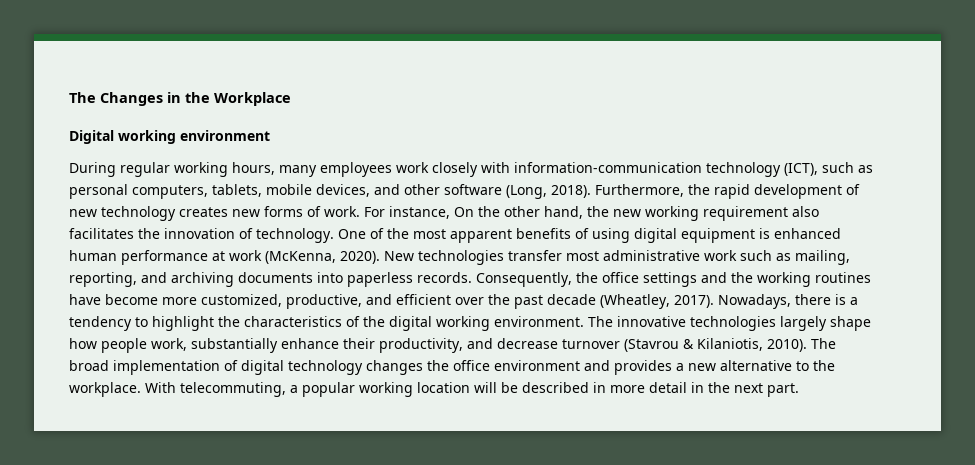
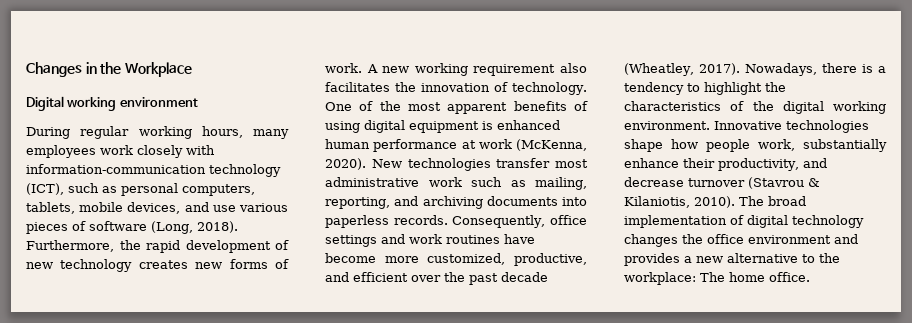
[69,92,96,103] The -> (26, 69) none
[404,184,440,195] other -> [212,203,288,212] [26,221,86,234] use various pieces of
[364,206,609,219] For instance, On the other hand, the -> [366,64,378,73] A
[576,272,598,283] the -> (546, 221) none
[731,272,811,287] the working -> [409,234,442,244] work
[588,316,827,331] The innovative technologies largely -> [714,120,869,133] Innovative technologies
[69,382,799,397] workplace. With telecommuting, a popular working location will be described in more detail in the next part. -> [624,272,810,285] workplace: The home office.

